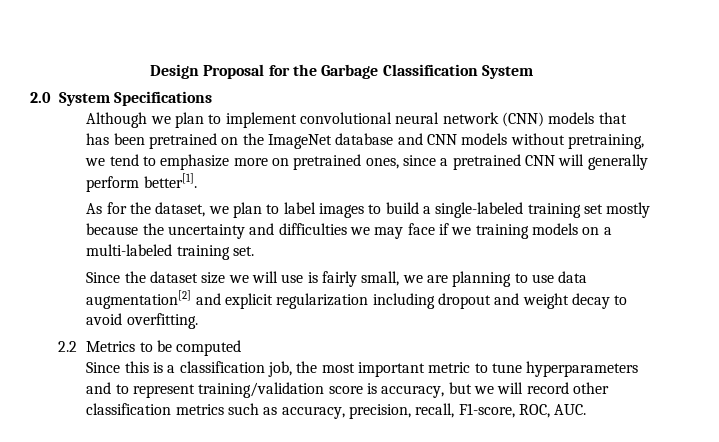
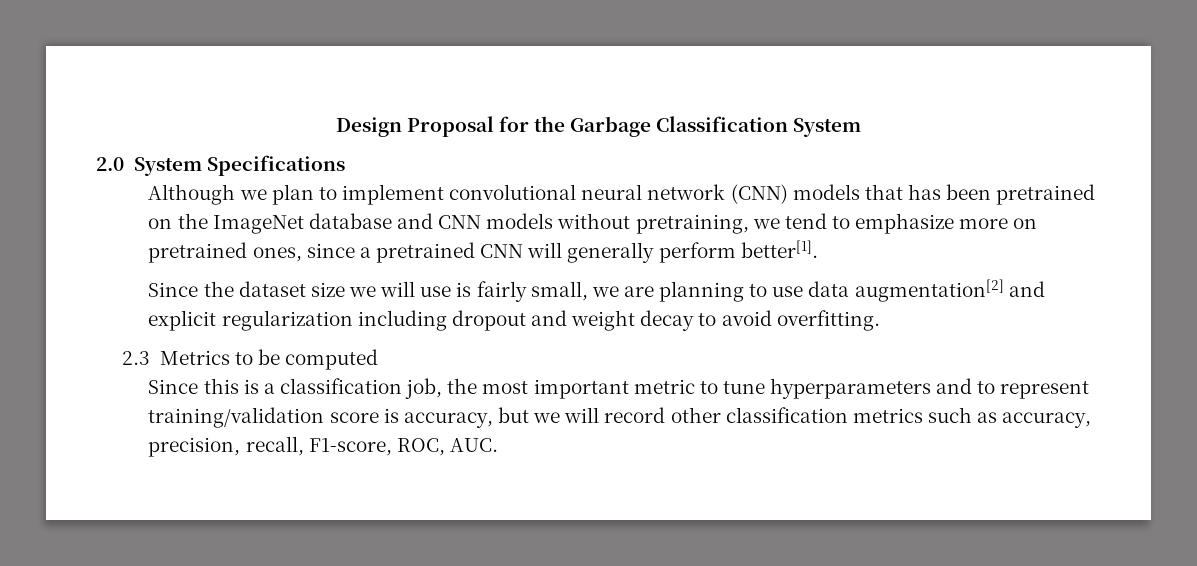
[86,202,651,218] [86,223,612,239] [86,244,255,260] // As for the dataset, we plan to label images to build a single-labeled training set mostly because the uncertainty and difficulties we may face if we training models on a multi-labeled training set. -> (818, 249) none
[58,341,78,352] 2.2 -> [122,351,151,365] 2.3

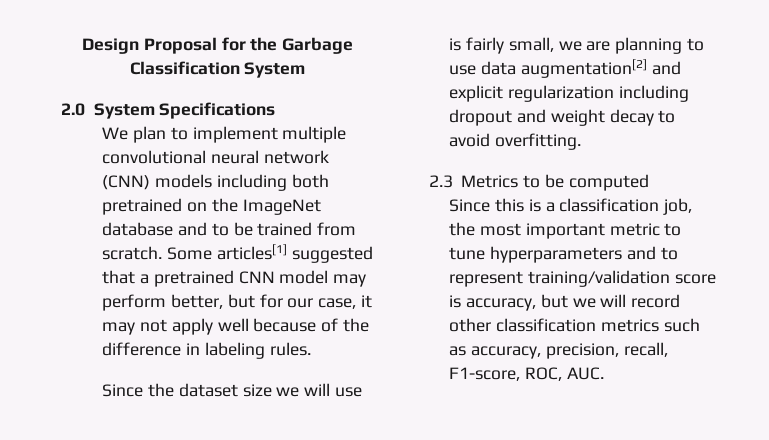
[148,184,267,205] Although we -> [102,127,129,140] We
(444, 194) none -> [282,126,347,143] multiple
[864,184,992,200] that has been -> [216,174,329,191] including both
[438,213,1038,234] [148,240,818,263] CNN models without pretraining, we tend to emphasize more on pretrained ones, since a pretrained CNN will generally perform better[1]. -> [211,222,357,236] [102,244,373,263] [102,270,367,287] [102,294,372,311] [102,318,369,335] [102,342,311,359] to be trained from scratch. Some articles[1] suggested that a pretrained CNN model may perform better, but for our case, it may not apply well because of the difference in labeling rules.

